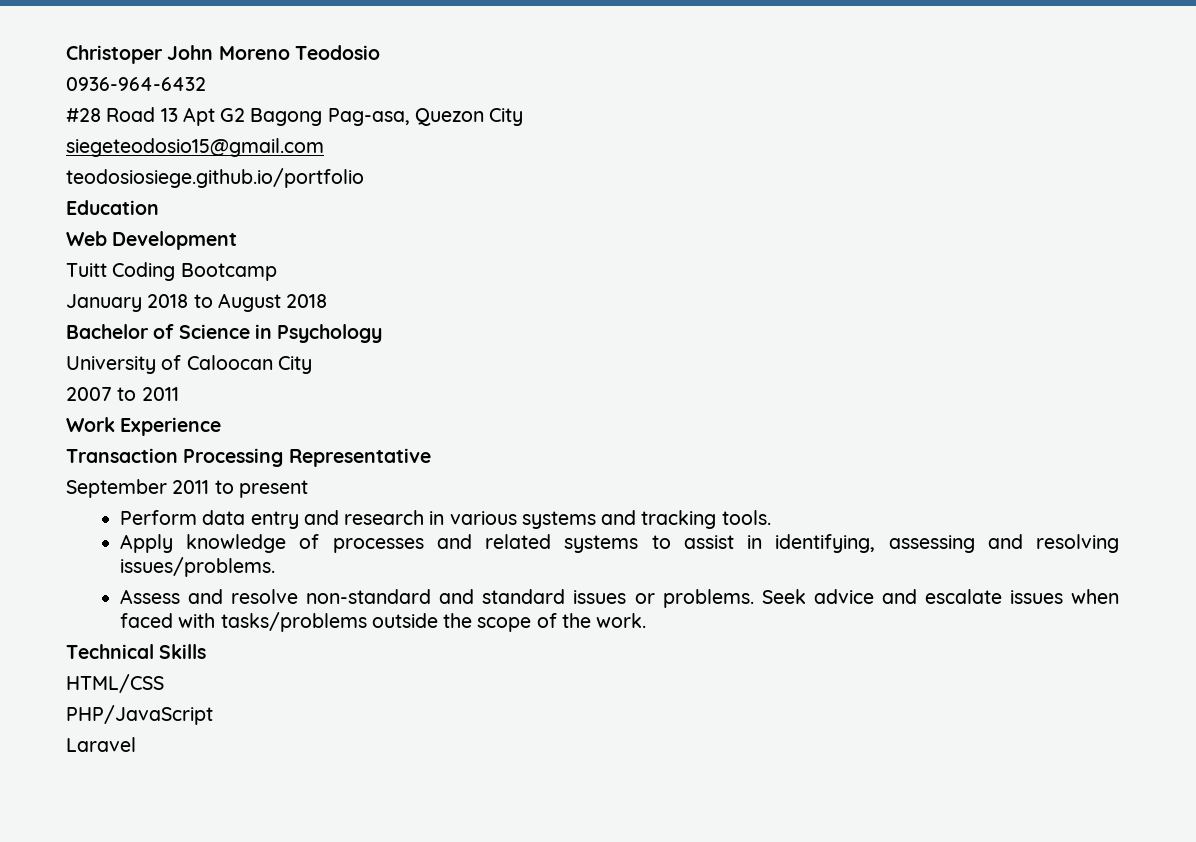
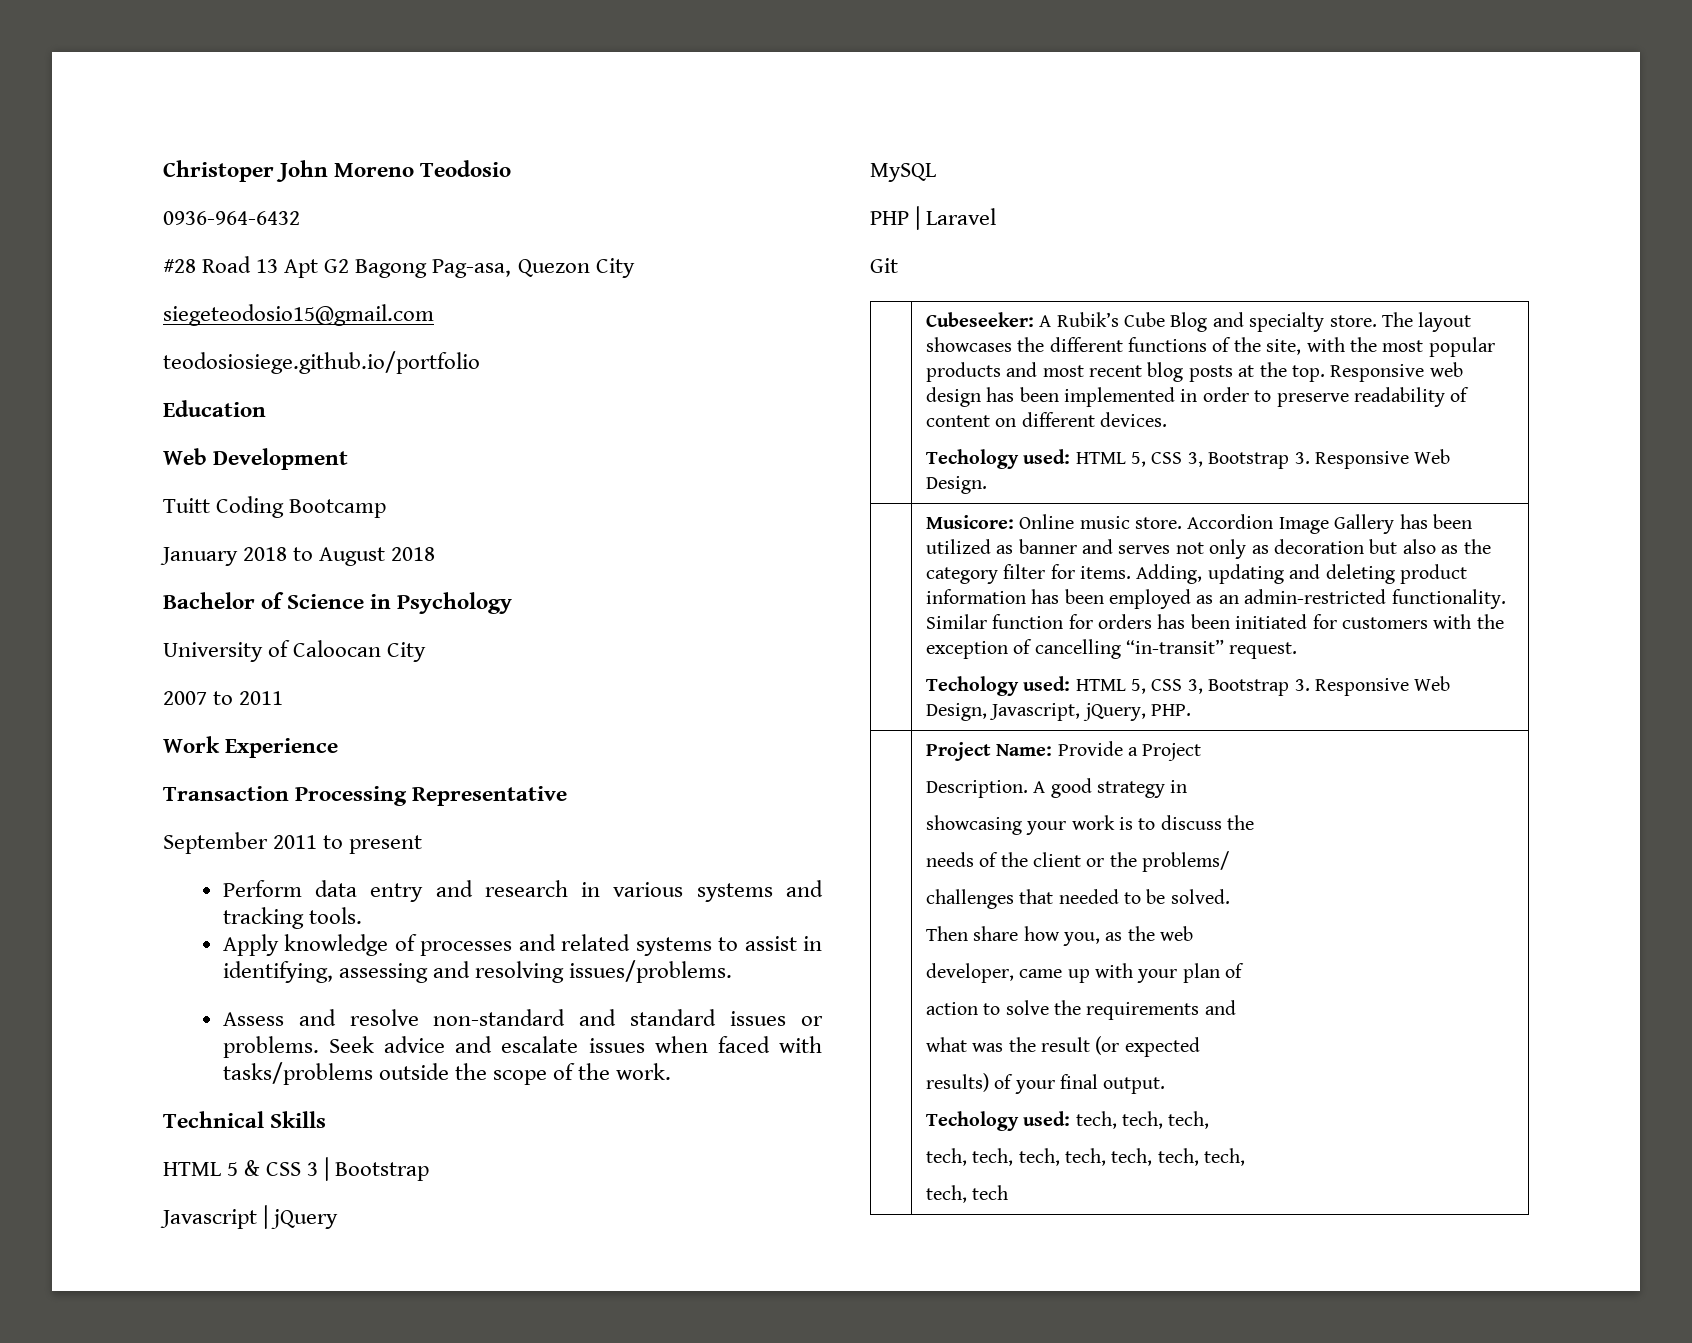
[66,674,164,693] [66,705,213,725] [66,737,136,752] HTML/CSS // PHP/JavaScript // Laravel -> [163,1157,430,1181] [160,1205,339,1229] [870,163,936,182] [870,206,997,230] [870,258,898,273] [925,312,1472,332] [925,337,1495,357] [925,362,1463,382] [925,387,1470,407] [925,412,1168,427] [925,449,1451,469] [925,476,987,494] [925,514,1473,534] [925,539,1491,559] [925,564,1468,584] [925,589,1506,609] [925,614,1504,629] [925,639,1298,659] [925,676,1451,696] [925,703,1192,721] [925,741,1202,761] [925,778,1188,798] [925,815,1255,835] [925,851,1230,872] [925,889,1230,909] [925,926,1194,946] [925,963,1245,983] [925,1000,1236,1020] [925,1036,1200,1057] [925,1073,1166,1094] [925,1111,1210,1131] [925,1148,1246,1166] [925,1185,1009,1203] HTML 5 & CSS 3 | Bootstrap // Javascript | jQuery // MySQL // PHP | Laravel // Git // | Cubeseeker: A Rubik’s Cube Blog and specialty store. The layout showcases the different functions of the site, with the most popular products and most recent blog posts at the top. Responsive web design has been implemented in order to preserve readability of content on different devices. // Techology used: HTML 5, CSS 3, Bootstrap 3. Responsive Web Design. // | Musicore: Online music store. Accordion Image Gallery has been utilized as banner and serves not only as decoration but also as the category filter for items. Adding, updating and deleting product information has been employed as an admin-restricted functionality. Similar function for orders has been initiated for customers with the exception of cancelling “in-transit” request. // Techology used: HTML 5, CSS 3, Bootstrap 3. Responsive Web Design, Javascript, jQuery, PHP. // | Project Name: Provide a Project // Description. A good strategy in // showcasing your work is to discuss the // needs of the client or the problems/ // challenges that needed to be solved. // Then share how you, as the web // developer, came up with your plan of // action to solve the requirements and // what was the result (or expected // results) of your final output. // Techology used: tech, tech, tech, // tech, tech, tech, tech, tech, tech, tech, // tech, tech

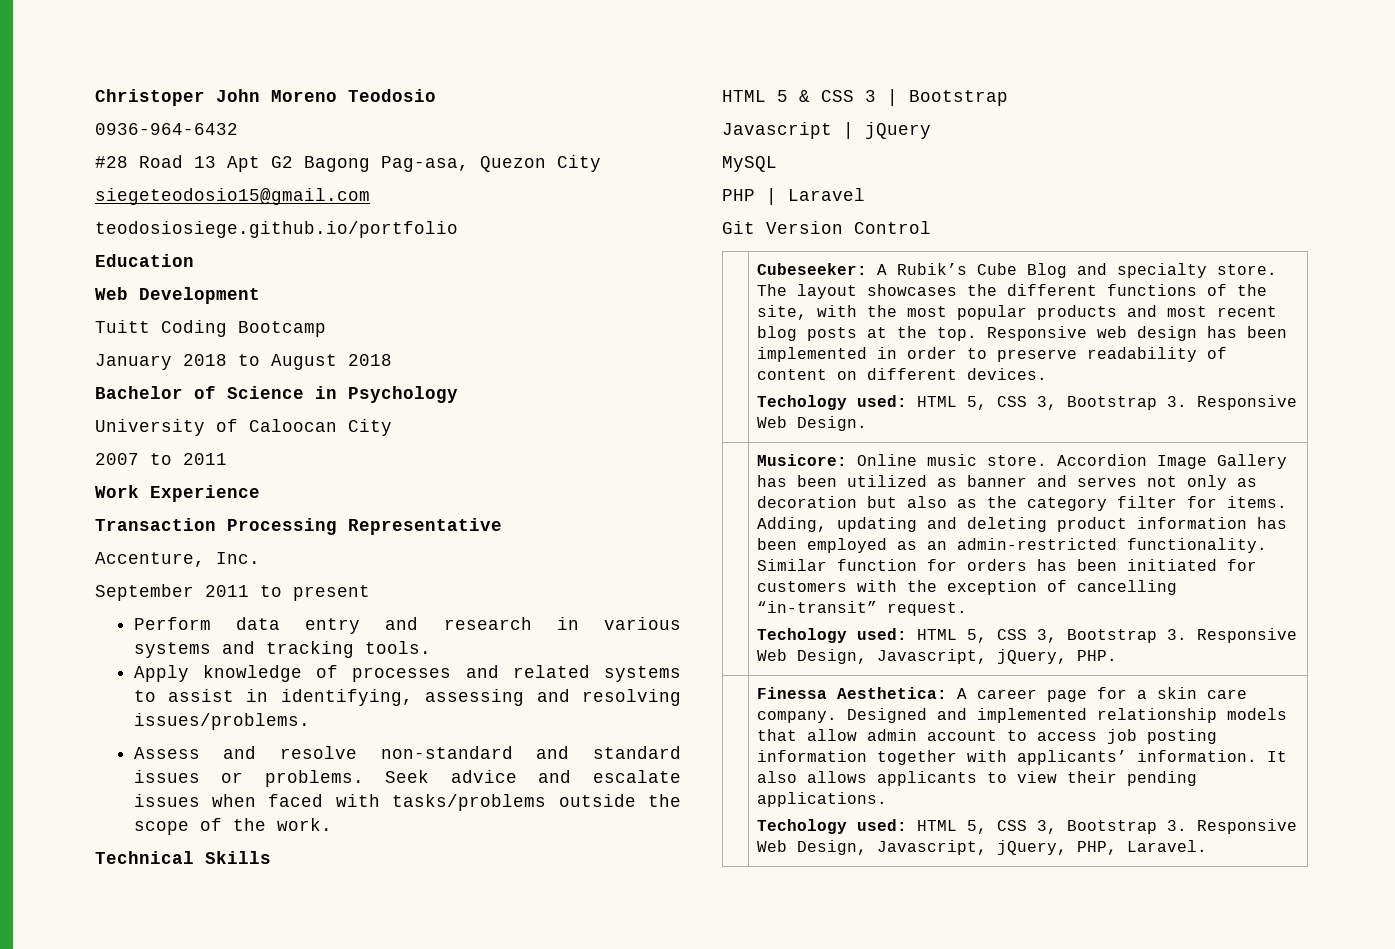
(568, 796) none -> [95,552,260,567] // Accenture, Inc.
(898, 265) none -> [766,221,931,234] Version Control
[925,741,1202,761] [925,778,1188,798] [925,815,1255,835] [925,851,1230,872] [925,889,1230,909] [925,926,1194,946] [925,963,1245,983] [925,1000,1236,1020] [925,1036,1200,1057] [925,1073,1166,1094] [925,1111,1210,1131] [925,1148,1246,1166] [925,1185,1009,1203] Project Name: Provide a Project // Description. A good strategy in // showcasing your work is to discuss the // needs of the client or the problems/ // challenges that needed to be solved. // Then share how you, as the web // developer, came up with your plan of // action to solve the requirements and // what was the result (or expected // results) of your final output. // Techology used: tech, tech, tech, // tech, tech, tech, tech, tech, tech, tech, // tech, tech -> [756,687,1247,702] [756,708,1287,723] [756,729,1217,744] [756,750,1287,765] [756,771,1197,786] [756,792,887,807] [756,819,1297,834] [756,840,1207,855] Finessa Aesthetica: A career page for a skin care company. Designed and implemented relationship models that allow admin account to access job posting information together with applicants’ information. It also allows applicants to view their pending applications. // Techology used: HTML 5, CSS 3, Bootstrap 3. Responsive Web Design, Javascript, jQuery, PHP, Laravel.

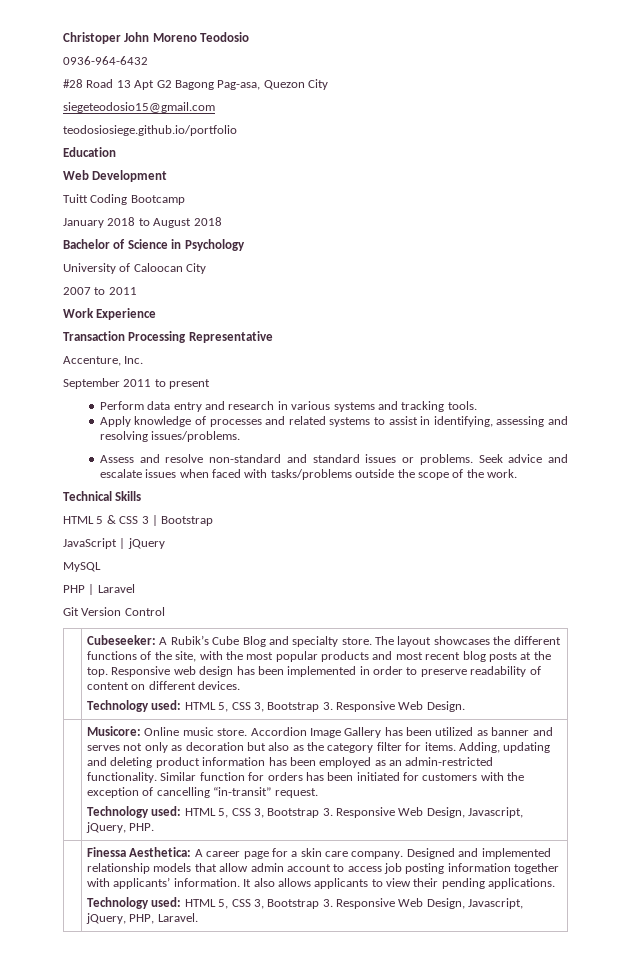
[722,122,832,139] Javascript -> [63,538,117,549] JavaScript
[756,395,847,410] Techology -> [87,700,150,712] Technology
[756,628,847,643] Techology -> [87,806,150,818] Technology
[756,819,847,834] Techology -> [87,897,150,909] Technology

